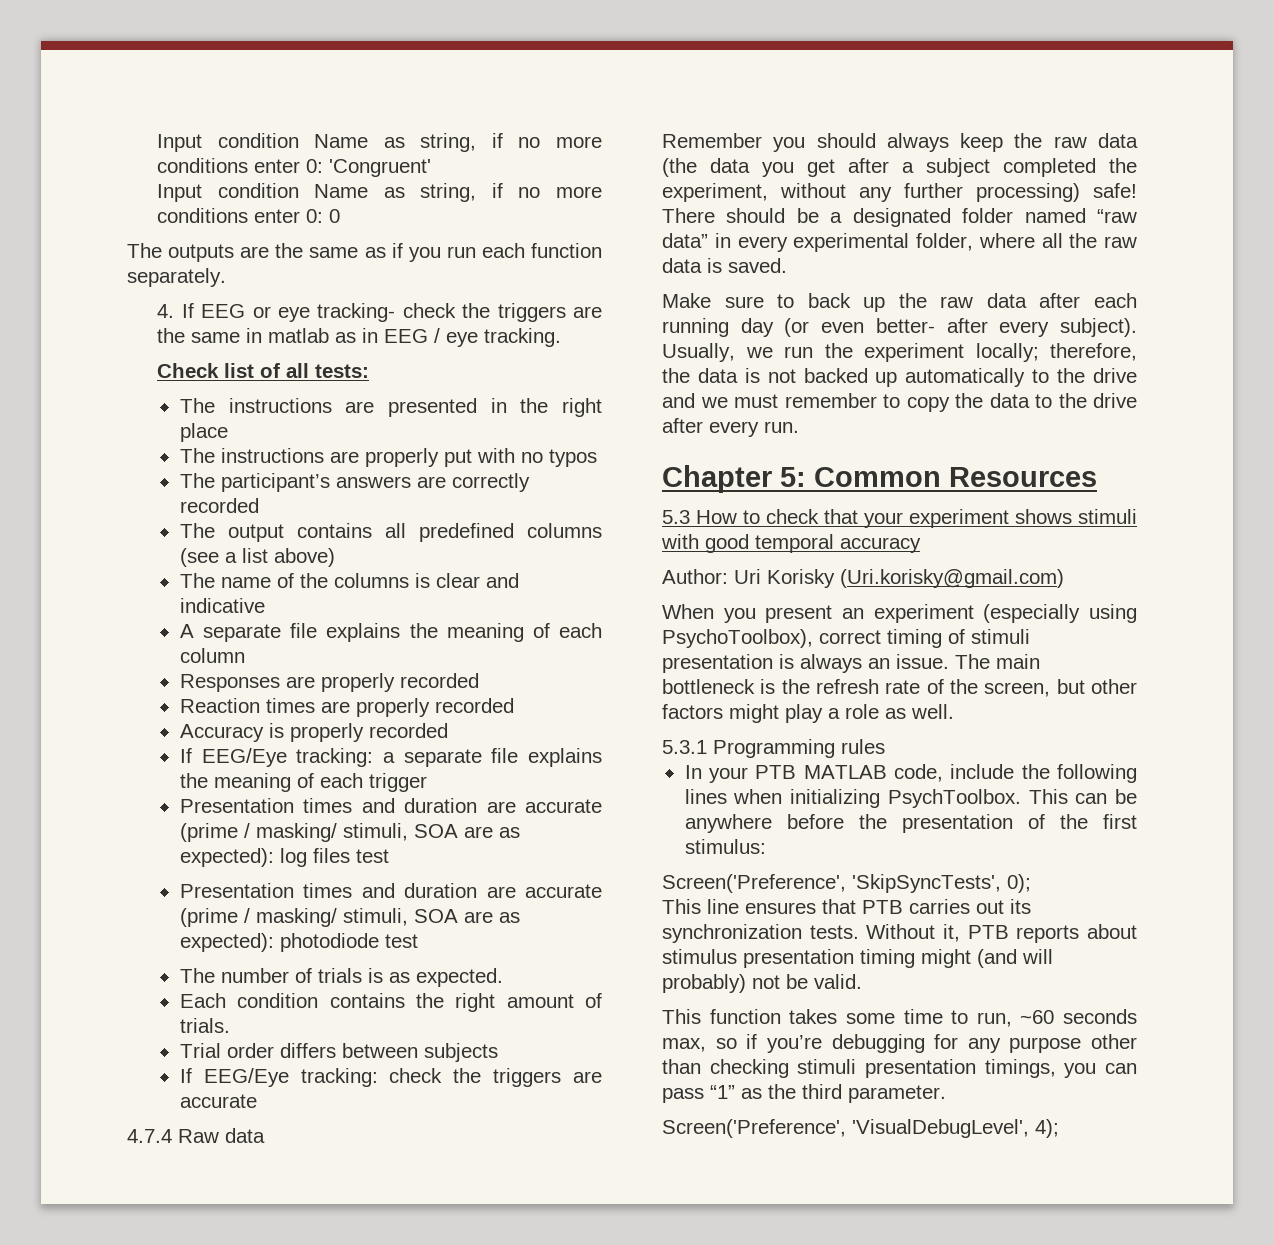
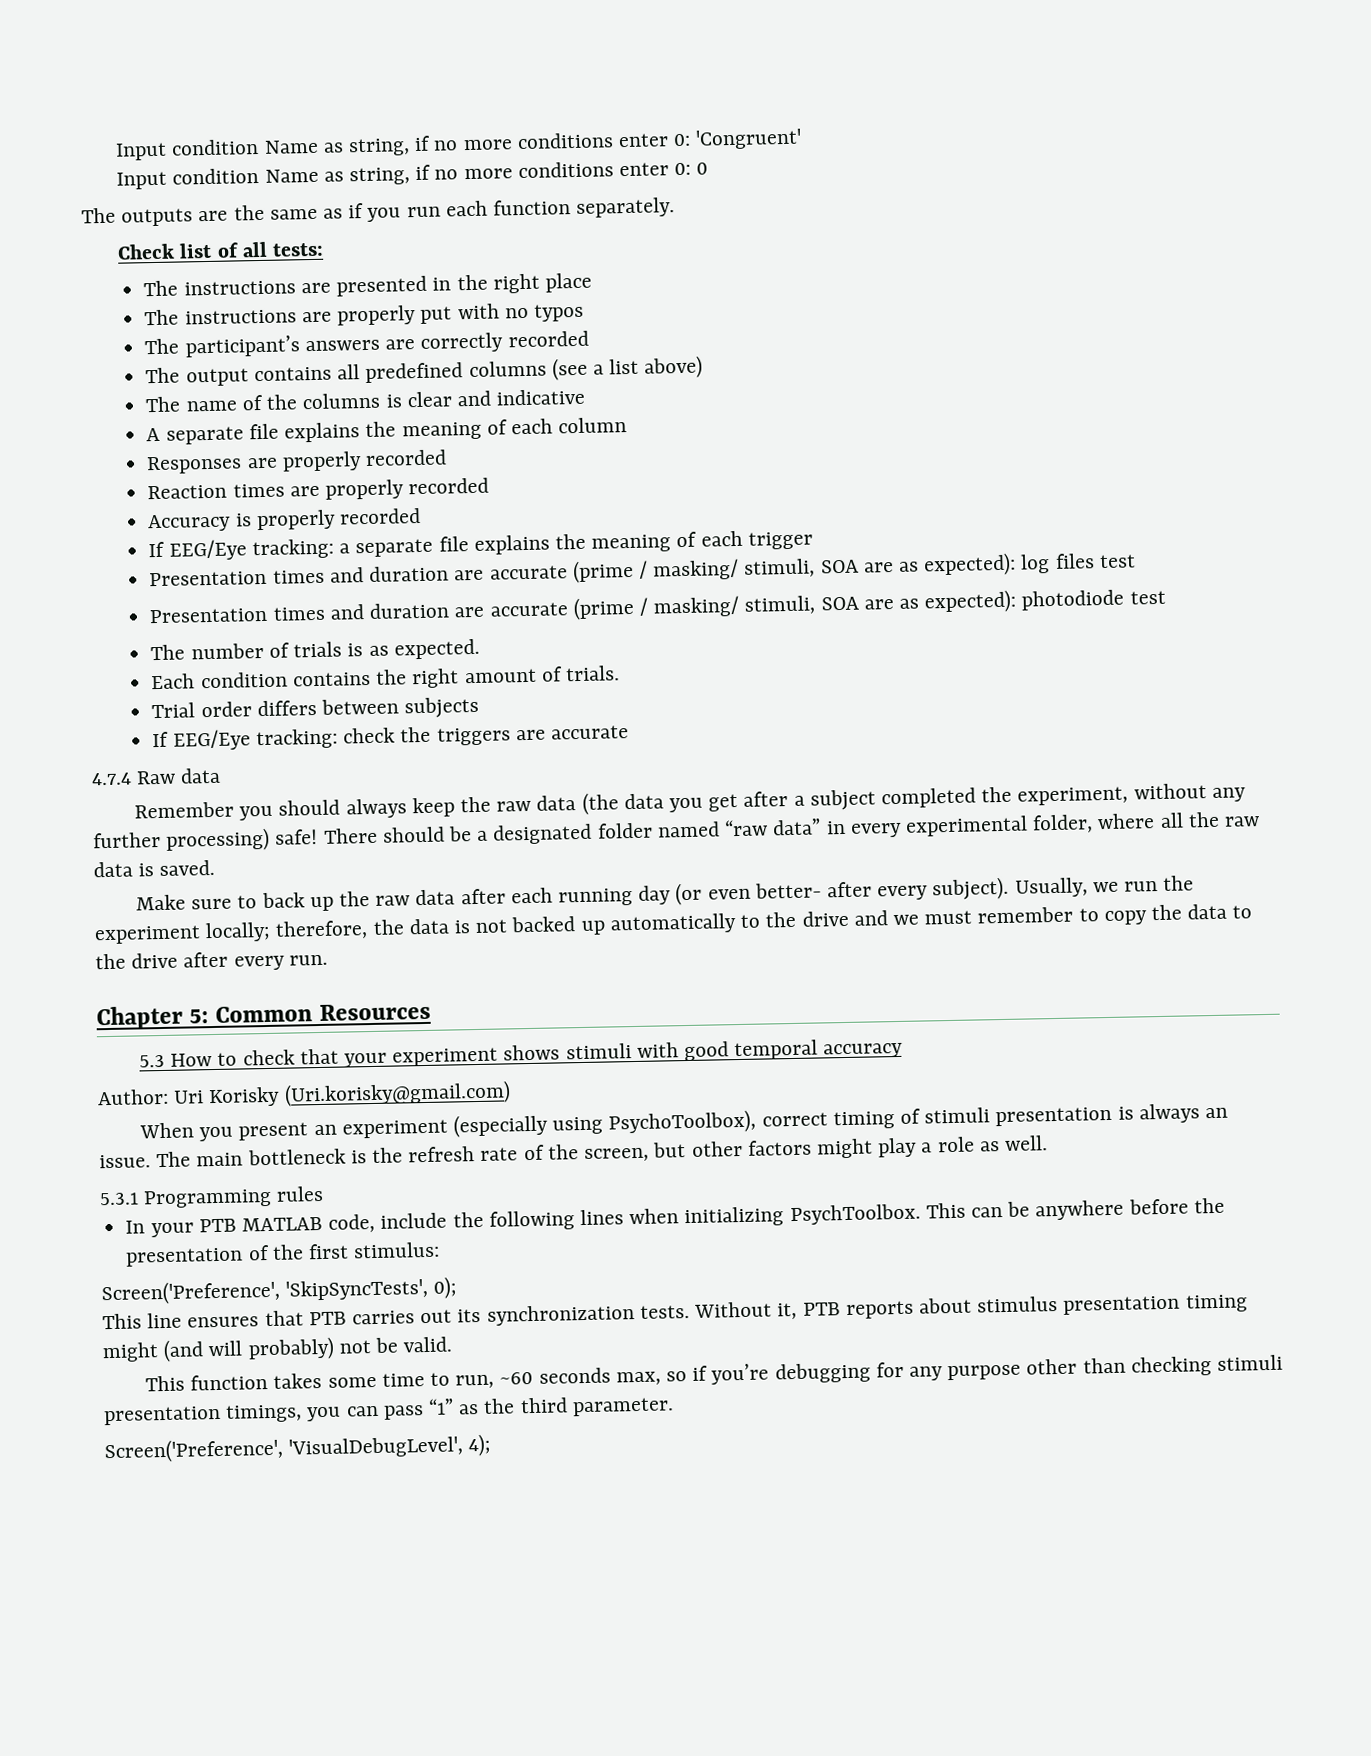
[157,303,602,322] [157,328,562,347] // 4. If EEG or eye tracking- check the triggers are the same in matlab as in EEG / eye tracking. -> (676, 207) none

